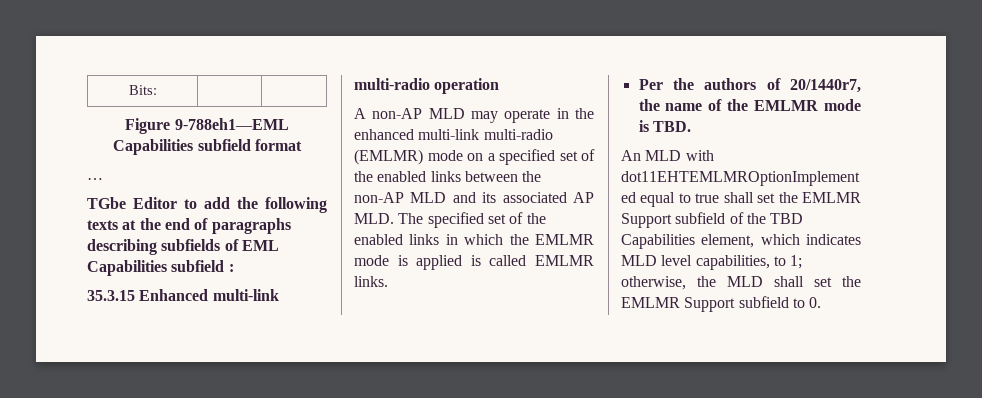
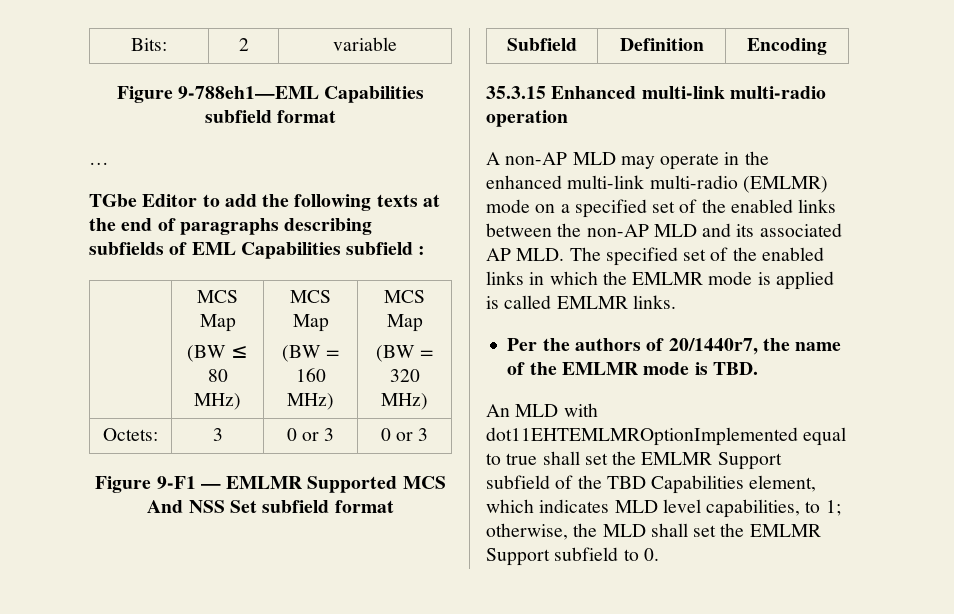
(157, 90) | -> [238,38,249,51] [333,37,397,51] 2 | variable
(234, 268) none -> [197,290,238,303] [199,314,236,332] [187,345,248,362] [207,369,228,382] [194,393,241,410] [290,290,331,303] [292,314,329,332] [282,345,339,362] [295,368,326,382] [287,393,334,410] [384,290,425,303] [386,314,423,332] [376,345,433,362] [389,369,420,382] [381,393,428,410] [103,428,158,441] [212,428,223,441] [286,428,335,441] [380,428,429,441] [95,476,446,493] [147,500,394,513] [507,38,577,51] [619,38,704,51] [747,38,827,55] // | MCS Map // (BW ≤ 80 MHz) | MCS Map // (BW = 160 MHz) | MCS Map // (BW = 320 MHz) // Octets: | 3 | 0 or 3 | 0 or 3 // Figure 9-F1 — EMLMR Supported MCS And NSS Set subfield format // Subfield | Definition | Encoding

